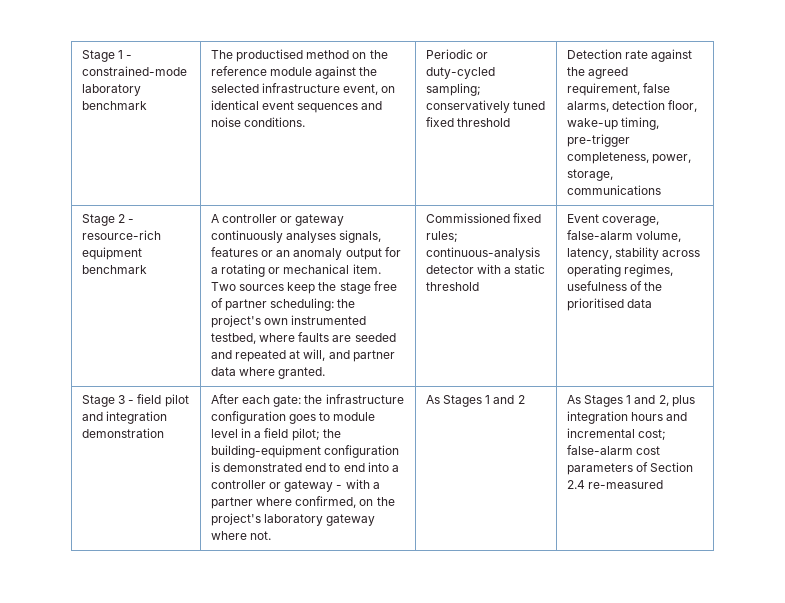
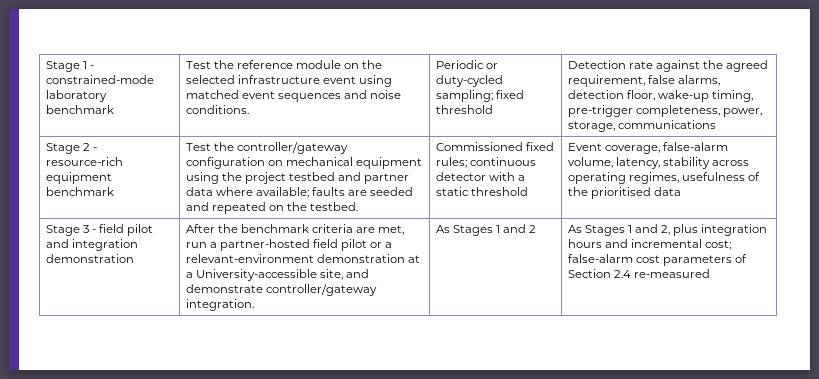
[210,49,367,62] The productised method on -> [185,61,211,69] Test
[315,66,357,79] against -> [344,63,360,69] on
[343,84,396,95] [210,100,259,110] event, on identical -> [322,75,392,87] [185,90,239,99] event using matched
[425,100,545,113] conservatively tuned -> (493, 96) none
[210,214,345,226] [210,230,382,243] [210,247,401,260] [210,264,381,277] [210,281,397,294] [210,298,356,311] [210,315,367,328] [210,333,295,344] A controller or gateway continuously analyses signals, features or an anomaly output for a rotating or mechanical item. Two sources keep the stage free of partner scheduling: the project's own instrumented testbed, where -> [185,142,348,154] [185,157,422,169] [185,172,410,184] [185,187,309,198] Test the controller/gateway configuration on mechanical equipment using the project testbed and partner data where available;
[289,349,395,362] [210,367,326,379] at will, and partner data where granted. -> [268,202,359,211] on the testbed.
[425,247,540,260] continuous-analysis -> [469,157,536,166] continuous
[241,394,404,407] [210,411,376,424] [210,428,341,441] [210,445,399,458] [210,462,400,472] [210,479,380,492] [210,496,395,509] [210,513,376,526] [210,531,271,540] each gate: the infrastructure configuration goes to module level in a field pilot; the building-equipment configuration is demonstrated end to end into a controller or gateway - with a partner where confirmed, on the project's laboratory gateway where not. -> [217,224,405,235] [185,239,393,251] [185,254,420,263] [185,269,369,281] [185,284,377,296] [185,299,254,311] the benchmark criteria are met, run a partner-hosted field pilot or a relevant-environment demonstration at a University-accessible site, and demonstrate controller/gateway integration.

